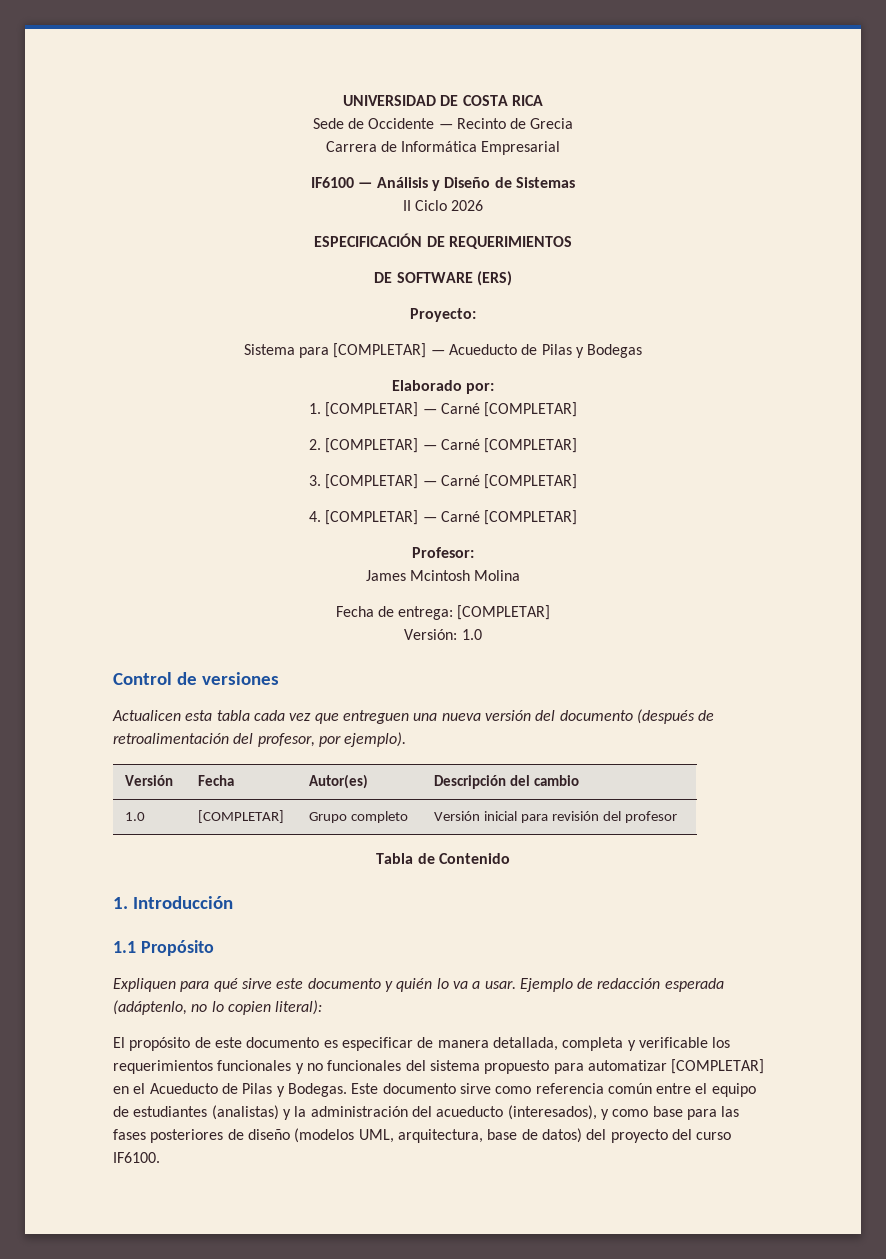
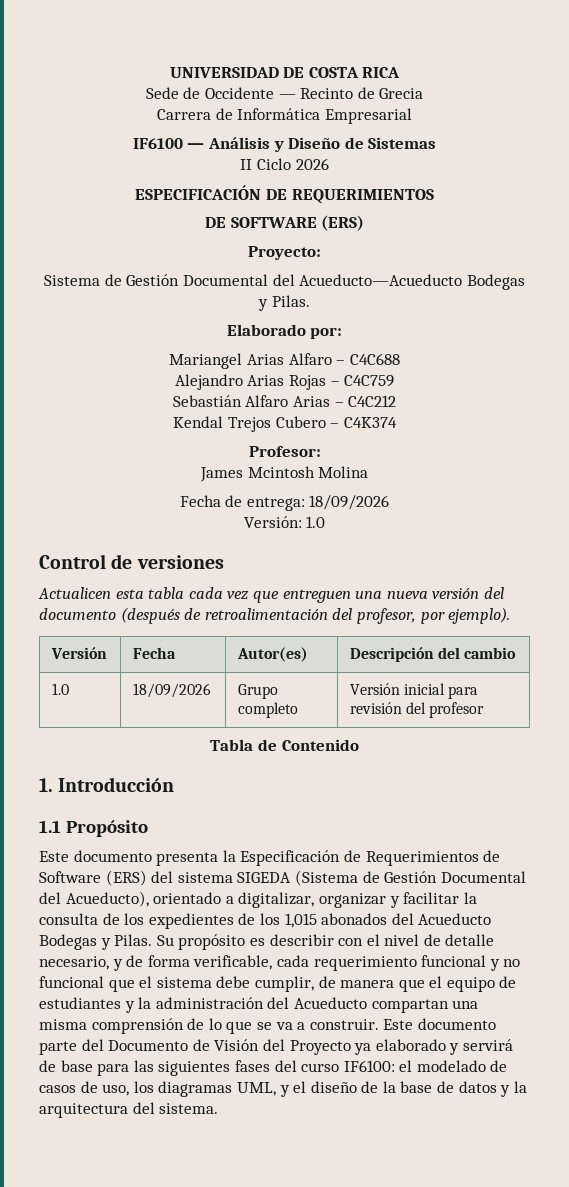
[299,343,643,358] [391,380,495,394] [308,402,578,417] [308,438,578,453] [308,474,578,489] [308,510,578,525] para [COMPLETAR] — Acueducto de Pilas y Bodegas // Elaborado por: // 1. [COMPLETAR] — Carné [COMPLETAR] // 2. [COMPLETAR] — Carné [COMPLETAR] // 3. [COMPLETAR] — Carné [COMPLETAR] // 4. [COMPLETAR] — Carné [COMPLETAR] -> [104,274,525,290] [258,295,310,311] [226,324,343,339] [169,353,400,369] [174,374,395,390] [172,395,397,407] [173,416,397,432] de Gestión Documental del Acueducto—Acueducto Bodegas y Pilas. // Elaborado por: // Mariangel Arias Alfaro – C4C688 // Alejandro Arias Rojas – C4C759 // Sebastián Alfaro Arias – C4C212 // Kendal Trejos Cubero – C4K374
[457,605,551,620] [COMPLETAR] -> [309,495,390,510] 18/09/2026
[198,810,285,823] [COMPLETAR] -> [132,683,211,698] 18/09/2026
[113,978,724,992] [113,1000,323,1015] [113,1037,731,1051] [113,1059,765,1074] [113,1083,692,1097] Expliquen para qué sirve este documento y quién lo va a usar. Ejemplo de redacción esperada (adáptenlo, no lo copien literal): // El propósito de este documento es especificar de manera detallada, completa y verificable los requerimientos funcionales y no funcionales del sistema propuesto para automatizar [COMPLETAR] en el Acueducto de Pilas y Bodegas. Este documento sirve como referencia común entre -> [39,850,501,866] [39,870,526,886] [39,891,477,908] [39,913,492,929] [39,934,495,950] [39,955,521,971] [39,976,425,992] Este documento presenta la Especificación de Requerimientos de Software (ERS) del sistema SIGEDA (Sistema de Gestión Documental del Acueducto), orientado a digitalizar, organizar y facilitar la consulta de los expedientes de los 1,015 abonados del Acueducto Bodegas y Pilas. Su propósito es describir con el nivel de detalle necesario, y de forma verificable, cada requerimiento funcional y no funcional que el sistema debe cumplir, de manera que
[211,1105,279,1120] (analistas) -> (121, 1003) none
[436,1105,740,1120] [113,1128,732,1143] [113,1152,160,1163] acueducto (interesados), y como base para las fases posteriores de diseño (modelos UML, arquitectura, base de datos) del proyecto del curso IF6100. -> [293,997,479,1013] [39,1018,496,1034] [39,1039,513,1055] [39,1060,508,1076] [39,1081,527,1097] [39,1102,219,1118] Acueducto compartan una misma comprensión de lo que se va a construir. Este documento parte del Documento de Visión del Proyecto ya elaborado y servirá de base para las siguientes fases del curso IF6100: el modelado de casos de uso, los diagramas UML, y el diseño de la base de datos y la arquitectura del sistema.

